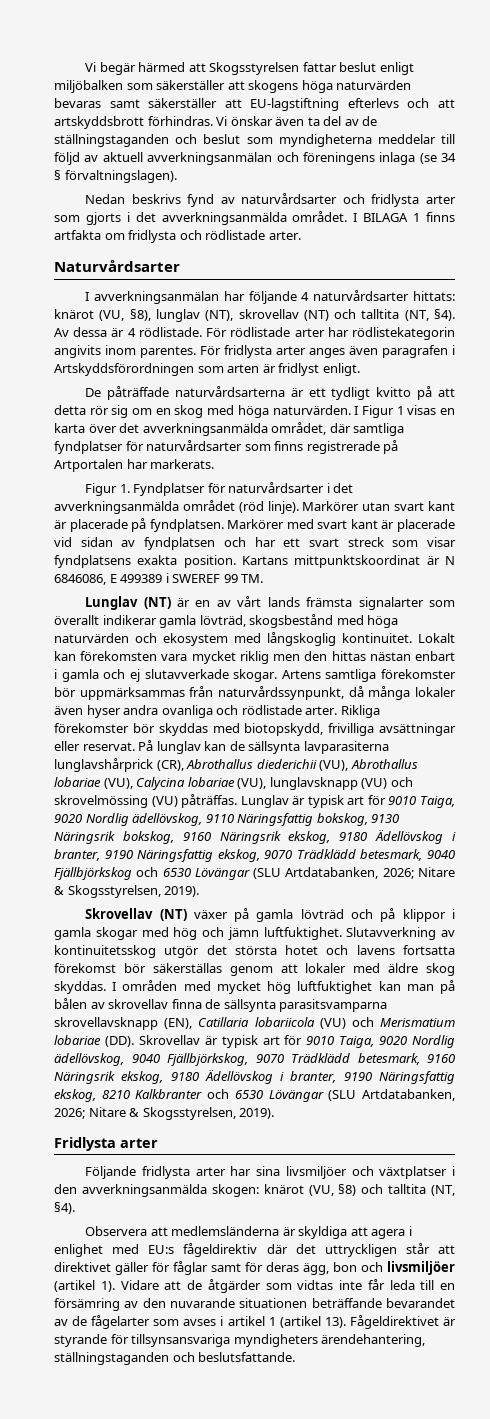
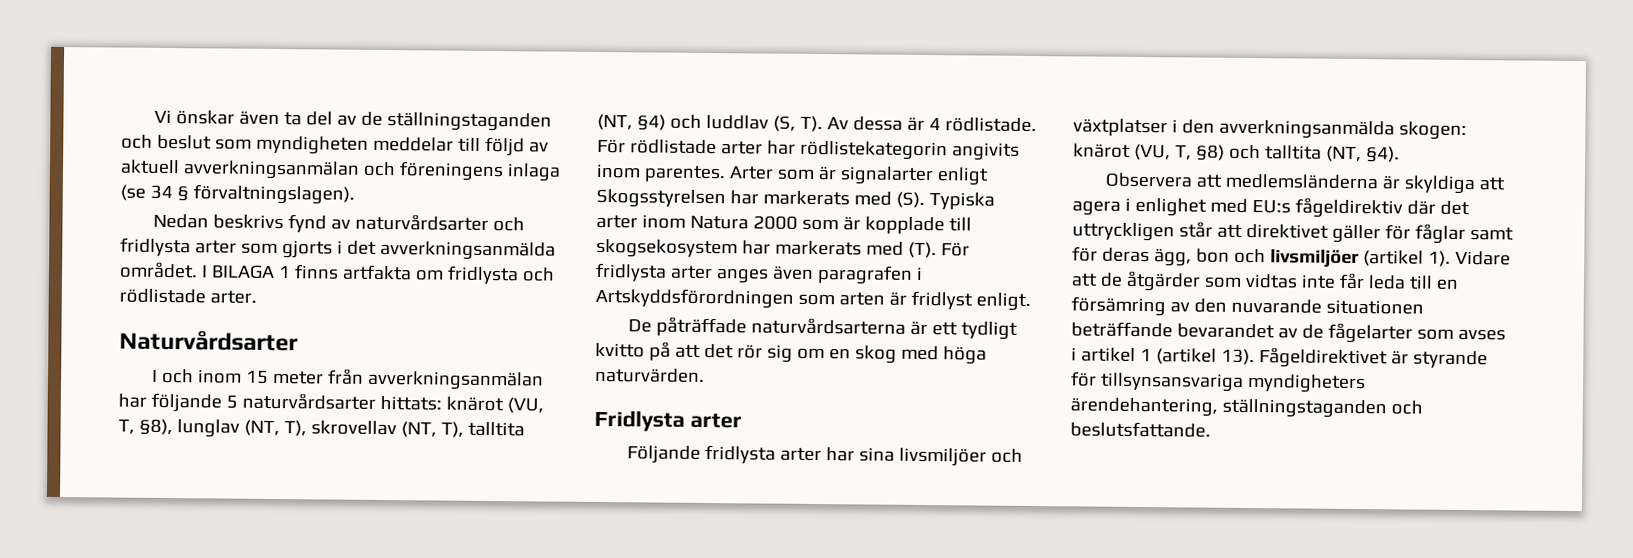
[85,62,414,75] [54,80,412,93] [54,98,455,111] [54,116,228,129] Vi begär härmed att Skogsstyrelsen fattar beslut enligt miljöbalken som säkerställer att skogens höga naturvärden bevaras samt säkerställer att EU-lagstiftning efterlevs och att artskyddsbrott förhindras. Vi -> [154,109,173,124] Vi
[278,134,372,147] myndigheterna -> [255,135,369,155] myndigheten
(90, 296) none -> [162,368,365,385] och inom 15 meter från
[301,292,310,301] 4 -> [225,395,238,409] 5
(125, 315) none -> [118,419,135,435] T,
[205,309,456,321] (NT), skrovellav (NT) och talltita (NT, §4). -> [243,419,525,438] [597,113,823,133] (NT, T), skrovellav (NT, T), talltita (NT, §4) och luddlav (S, T).
(196, 352) none -> [728,166,989,186] [596,188,995,210] [596,214,972,235] [596,238,937,259] Arter som är signalarter enligt Skogsstyrelsen har markerats med (S). Typiska arter inom Natura 2000 som är kopplade till skogsekosystem har markerats med (T).
[54,405,86,415] detta -> [703,343,734,359] det
[354,405,455,418] [54,422,405,436] [54,440,399,454] [54,459,215,472] [85,482,354,496] [54,500,455,514] [54,518,455,532] [54,537,456,550] [54,555,455,568] [54,573,264,585] [85,596,455,610] [54,614,399,628] [54,632,455,646] [54,651,456,664] [54,669,456,682] [54,686,457,700] [54,705,380,718] [54,723,456,736] [54,740,389,754] [54,758,418,772] [54,777,413,790] [54,794,455,808] [54,813,400,826] [54,830,456,844] [54,849,455,862] [54,867,455,880] [54,885,200,898] [85,908,455,922] [54,927,455,940] [54,945,455,958] [54,963,455,976] [54,980,456,994] [54,998,388,1012] [54,1017,456,1030] [54,1035,455,1048] [54,1053,455,1066] [54,1070,455,1084] [54,1089,456,1102] [54,1107,275,1120] I Figur 1 visas en karta över det avverkningsanmälda området, där samtliga fyndplatser för naturvårdsarter som finns registrerade på Artportalen har markerats. // Figur 1. Fyndplatser för naturvårdsarter i det avverkningsanmälda området (röd linje). Markörer utan svart kant är placerade på fyndplatsen. Markörer med svart kant är placerade vid sidan av fyndplatsen och har ett svart streck som visar fyndplatsens exakta position. Kartans mittpunktskoordinat är N 6846086, E 499389 i SWEREF 99 TM. // Lunglav (NT) är en av vårt lands främsta signalarter som överallt indikerar gamla lövträd, skogsbestånd med höga naturvärden och ekosystem med långskoglig kontinuitet. Lokalt kan förekomsten vara mycket riklig men den hittas nästan enbart i gamla och ej slutavverkade skogar. Artens samtliga förekomster bör uppmärksammas från naturvårdssynpunkt, då många lokaler även hyser andra ovanliga och rödlistade arter. Rikliga förekomster bör skyddas med biotopskydd, frivilliga avsättningar eller reservat. På lunglav kan de sällsynta lavparasiterna lunglavshårprick (CR), Abrothallus diederichii (VU), Abrothallus lobariae (VU), Calycina lobariae (VU), lunglavsknapp (VU) och skrovelmössing (VU) påträffas. Lunglav är typisk art för 9010 Taiga, 9020 Nordlig ädellövskog, 9110 Näringsfattig bokskog, 9130 Näringsrik bokskog, 9160 Näringsrik ekskog, 9180 Ädellövskog i branter, 9190 Näringsfattig ekskog, 9070 Trädklädd betesmark, 9040 Fjällbjörkskog och 6530 Lövängar (SLU Artdatabanken, 2026; Nitare & Skogsstyrelsen, 2019). // Skrovellav (NT) växer på gamla lövträd och på klippor i gamla skogar med hög och jämn luftfuktighet. Slutavverkning av kontinuitetsskog utgör det största hotet och lavens fortsatta förekomst bör säkerställas genom att lokaler med äldre skog skyddas. I områden med mycket hög luftfuktighet kan man på bålen av skrovellav finna de sällsynta parasitsvamparna skrovellavsknapp (EN), Catillaria lobariicola (VU) och Merismatium lobariae (DD). Skrovellav är typisk art för 9010 Taiga, 9020 Nordlig ädellövskog, 9040 Fjällbjörkskog, 9070 Trädklädd betesmark, 9160 Näringsrik ekskog, 9180 Ädellövskog i branter, 9190 Näringsfattig ekskog, 8210 Kalkbranter och 6530 Lövängar (SLU Artdatabanken, 2026; Nitare & Skogsstyrelsen, 2019). -> (705, 375) none
(334, 1190) none -> [1174,145,1192,161] T,

